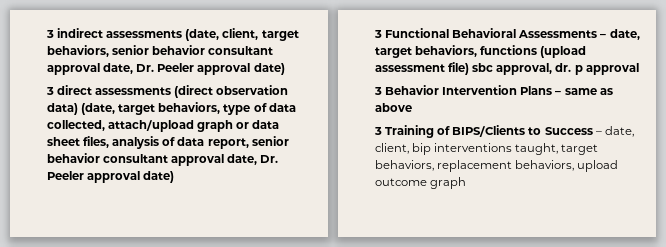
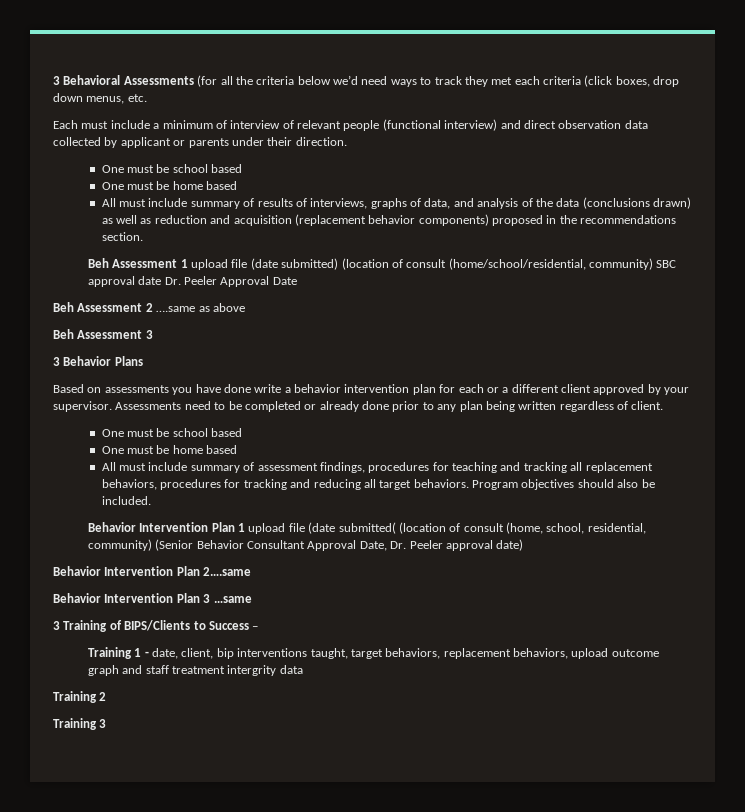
[46,28,299,41] [47,45,274,57] [47,63,285,75] [46,85,289,98] [47,102,296,115] [47,120,280,132] [47,136,289,149] [47,153,279,166] [47,171,175,183] [374,28,640,40] [375,45,587,58] [375,62,639,75] [374,85,613,95] [375,103,412,112] 3 indirect assessments (date, client, target behaviors, senior behavior consultant approval date, Dr. Peeler approval date) // 3 direct assessments (direct observation data) (date, target behaviors, type of data collected, attach/upload graph or data sheet files, analysis of data report, senior behavior consultant approval date, Dr. Peeler approval date) // 3 Functional Behavioral Assessments – date, target behaviors, functions (upload assessment file) sbc approval, dr. p approval // 3 Behavior Intervention Plans – same as above -> [53,75,680,87] [53,93,147,104] [53,119,648,131] [53,137,347,148] [101,164,243,173] [101,181,238,190] [101,197,692,209] [101,214,677,226] [101,232,143,241] [87,258,677,270] [87,276,297,287] [53,302,245,312] [53,329,153,339] [53,356,143,366] [53,384,690,395] [53,401,664,412] [101,428,243,437] [101,445,238,454] [101,462,653,473] [101,479,655,490] [101,496,151,505] [87,522,646,534] [87,539,524,551] [53,566,252,576] [53,593,252,603] 3 Behavioral Assessments (for all the criteria below we’d need ways to track they met each criteria (click boxes, drop down menus, etc. // Each must include a minimum of interview of relevant people (functional interview) and direct observation data collected by applicant or parents under their direction. // One must be school based // One must be home based // All must include summary of results of interviews, graphs of data, and analysis of the data (conclusions drawn) as well as reduction and acquisition (replacement behavior components) proposed in the recommendations section. // Beh Assessment 1 upload file (date submitted) (location of consult (home/school/residential, community) SBC approval date Dr. Peeler Approval Date // Beh Assessment 2 ….same as above // Beh Assessment 3 // 3 Behavior Plans // Based on assessments you have done write a behavior intervention plan for each or a different client approved by your supervisor. Assessments need to be completed or already done prior to any plan being written regardless of client. // One must be school based // One must be home based // All must include summary of assessment findings, procedures for teaching and tracking all replacement behaviors, procedures for tracking and reducing all target behaviors. Program objectives should also be included. // Behavior Intervention Plan 1 upload file (date submitted( (location of consult (home, school, residential, community) (Senior Behavior Consultant Approval Date, Dr. Peeler approval date) // Behavior Intervention Plan 2….same // Behavior Intervention Plan 3 …same
(602, 133) none -> [87,647,149,659] // Training 1 -
(467, 183) none -> [122,665,303,676] [53,691,107,703] [53,718,107,730] and staff treatment intergrity data // Training 2 // Training 3

